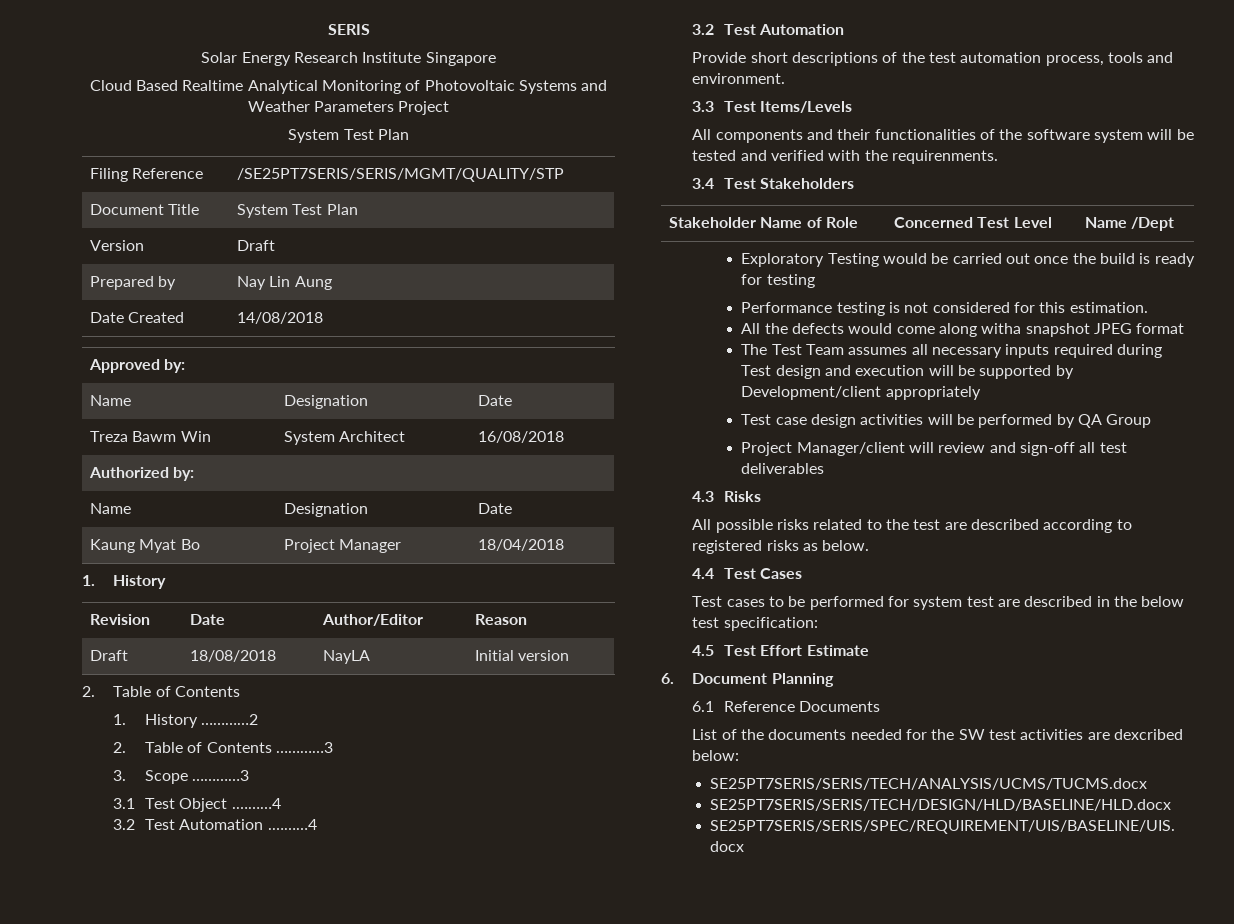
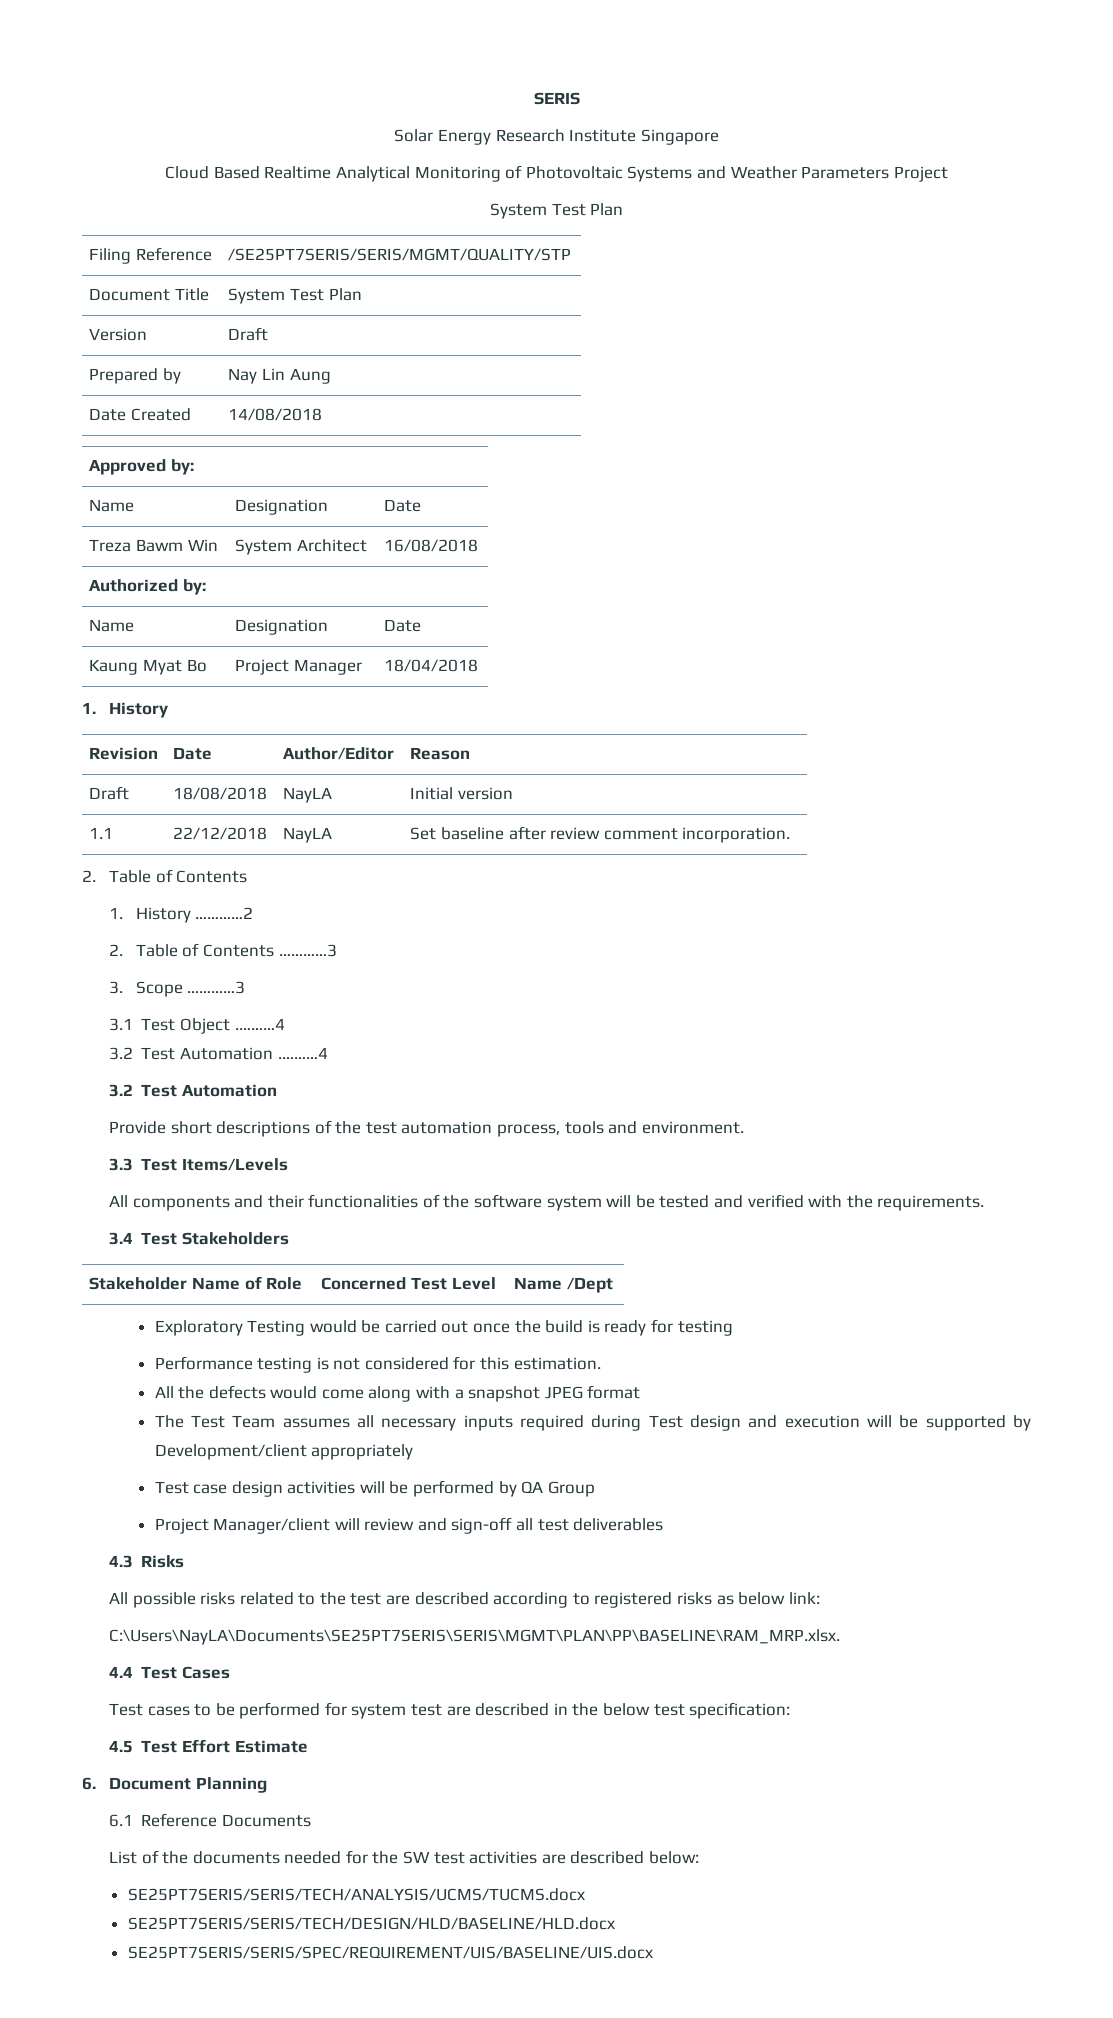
(570, 655) none -> [89,827,114,839] [173,827,268,840] [283,827,333,843] [410,826,791,843] // 1.1 | 22/12/2018 | NayLA | Set baseline after review comment incorporation.
[892,150,999,164] requirenments. -> [877,1195,985,1211] requirements.
[981,323,1022,334] witha -> [416,1386,464,1399] with a
[822,540,870,551] below. -> [738,1592,820,1605] [108,1629,840,1645] below link: // C:\Users\NayLA\Documents\SE25PT7SERIS\SERIS\MGMT\PLAN\PP\BASELINE\RAM_MRP.xlsx.
[1113,729,1183,740] dexcribed -> [570,1851,645,1864] described

